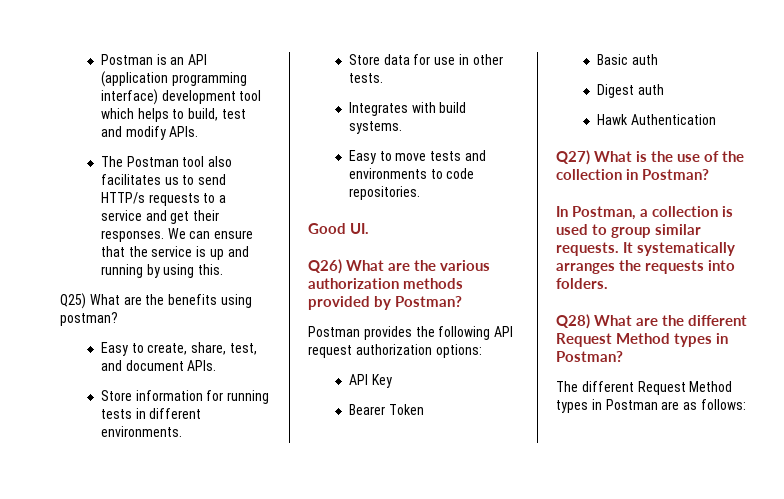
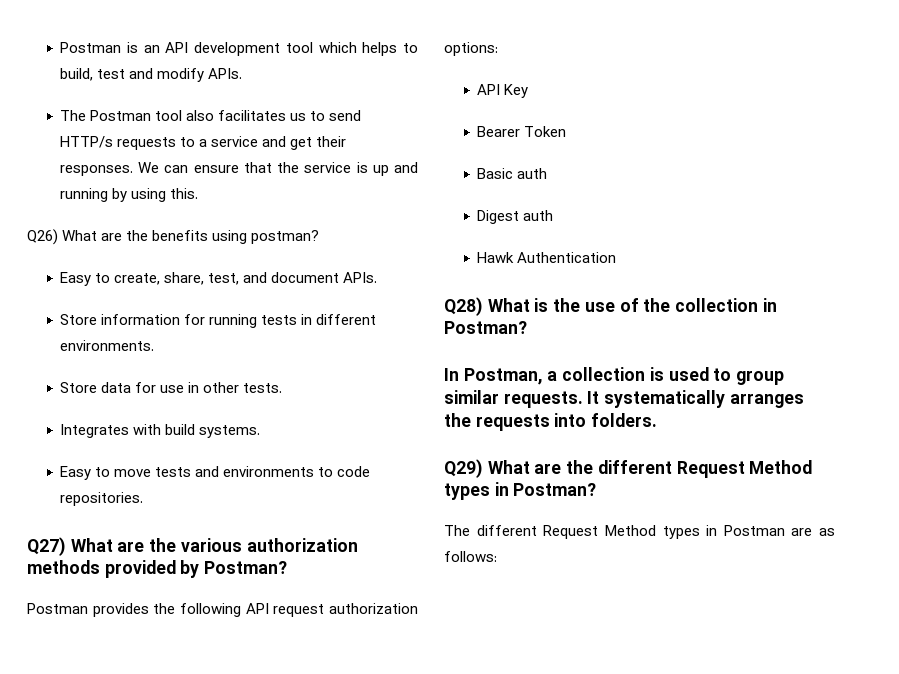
[100,71,247,87] [100,89,158,105] (application programming interface) -> (189, 47) none
[60,293,86,309] Q25) -> [27,229,58,245] Q26)
[308,223,369,234] [308,259,342,274] Good UI. // Q26) -> [27,537,66,556] Q27)
[556,150,590,165] Q27) -> [444,297,483,316] Q28)
[556,314,590,329] Q28) -> [444,459,483,478] Q29)

